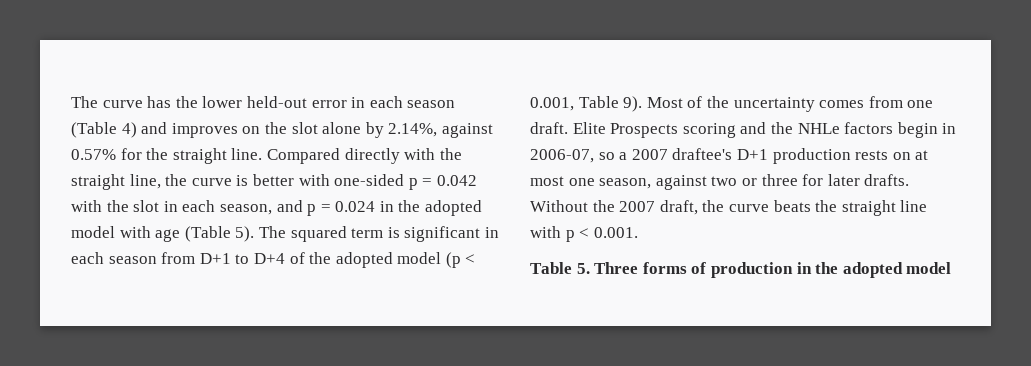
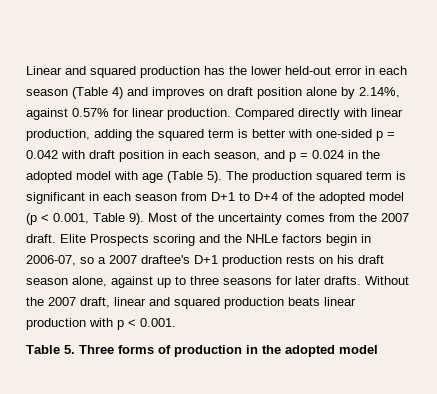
[71,96,143,108] The curve -> [26,66,200,78] Linear and squared production
[264,122,318,134] the slot -> [227,87,302,99] draft position
[146,148,462,164] [71,174,232,190] the straight line. Compared directly with the straight line, the curve -> [132,108,403,120] [26,129,234,141] linear production. Compared directly with linear production, adding the squared term
[106,200,160,212] the slot -> [89,150,164,162] draft position
(286, 232) none -> [252,171,312,183] production
[907,100,934,108] one -> [359,213,409,222] the 2007
[915,150,929,160] [530,174,798,190] at most one season, against two or three -> [337,255,384,264] [26,276,272,288] his draft season alone, against up to three seasons
[702,200,928,216] the curve beats the straight line -> [114,297,356,309] [26,318,86,330] linear and squared production beats linear production

